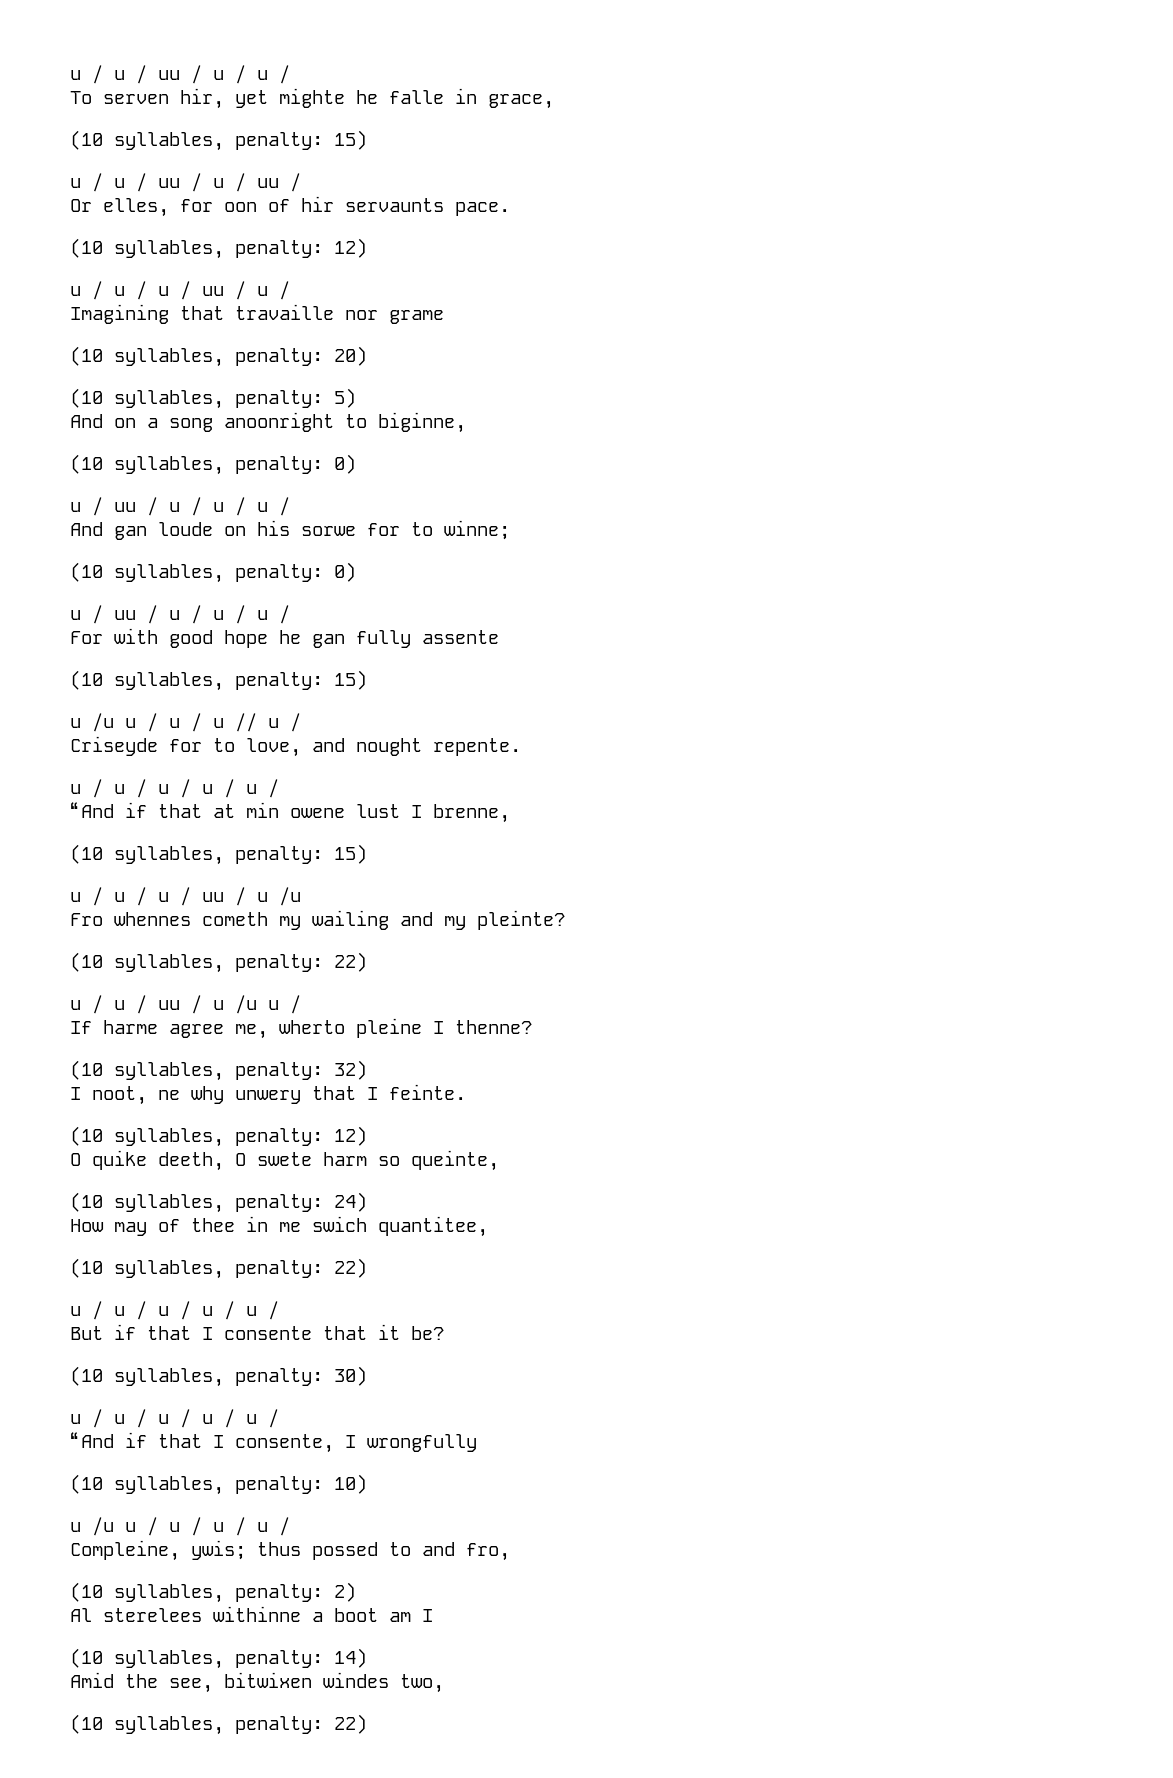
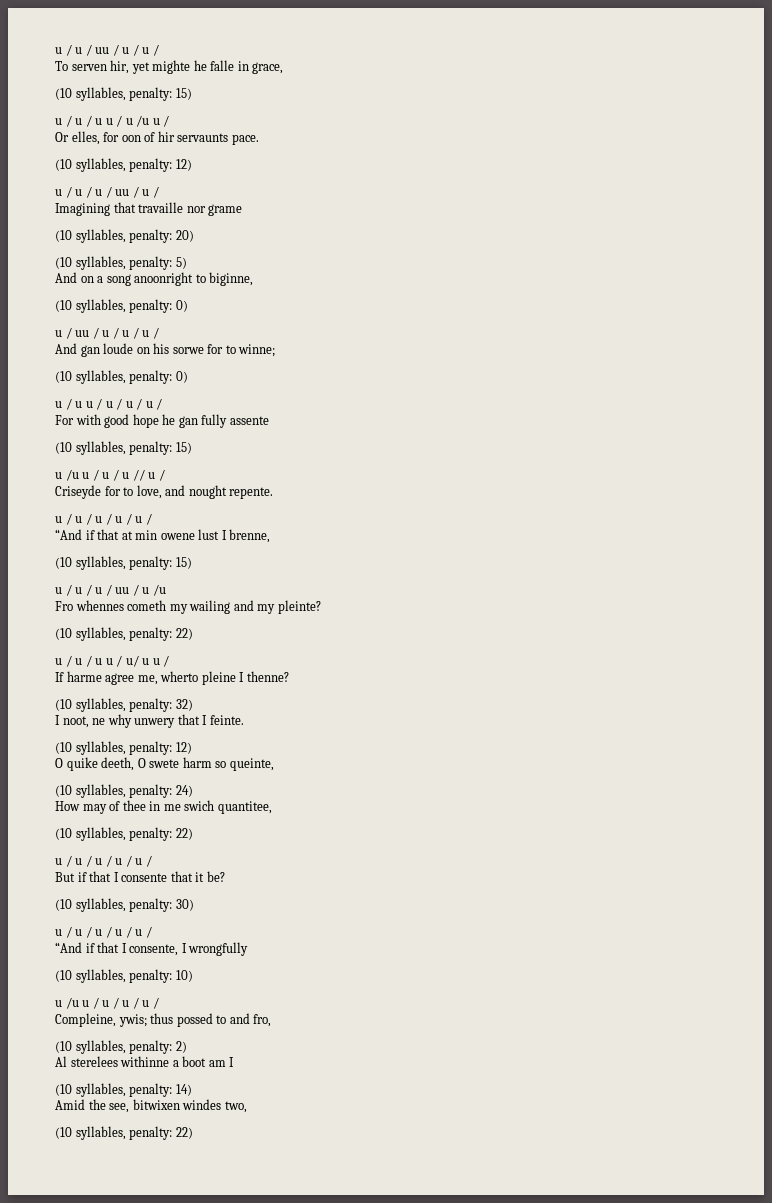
[158,173,279,192] uu / u / uu -> [95,115,160,127] u u / u /u u
[114,610,136,620] uu -> [75,401,93,408] u u
[158,995,257,1014] uu / u /u -> [95,655,150,667] u u / u/ u

